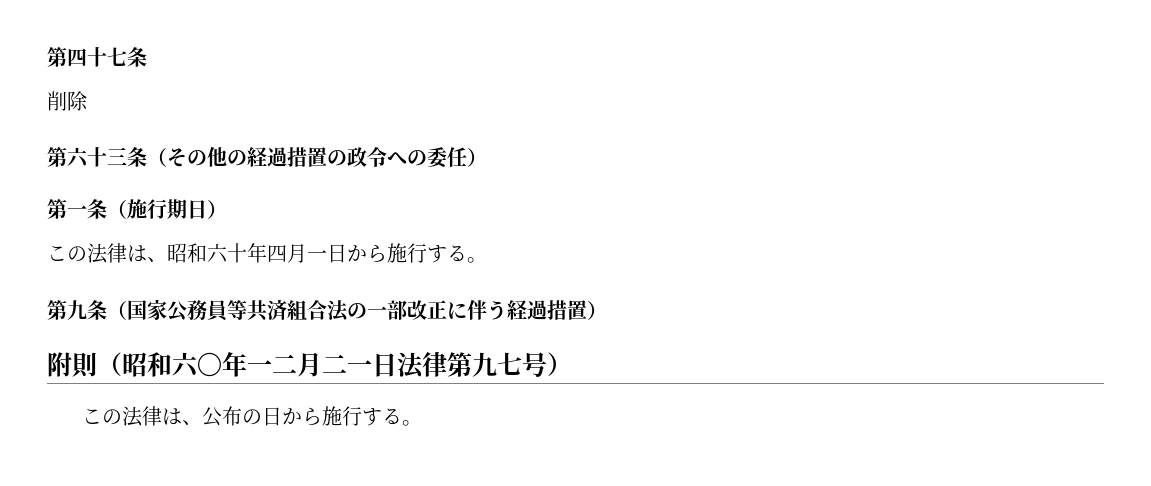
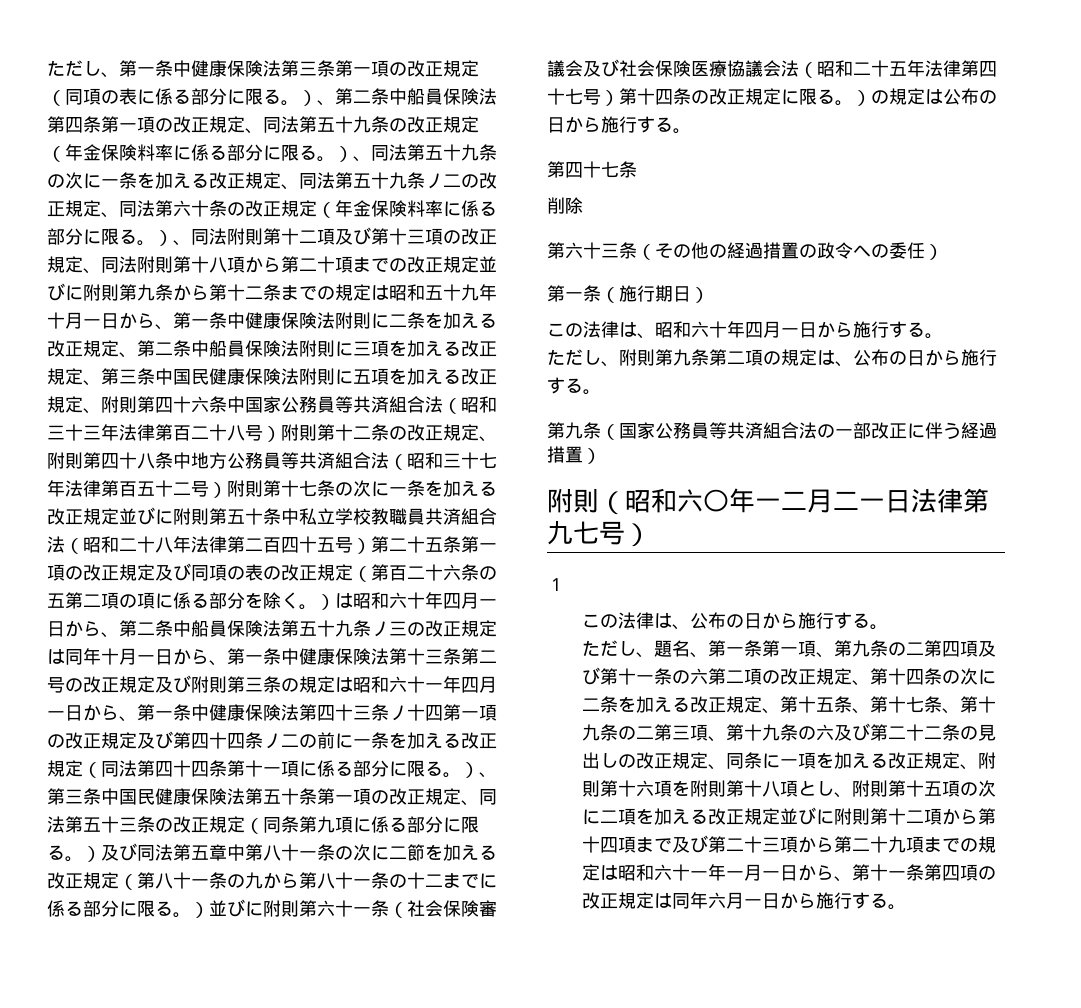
(47, 57) none -> [47,60,479,78] [47,88,497,106] [47,116,479,134] [47,144,497,162] [47,172,497,190] [47,200,497,218] [47,227,497,246] [47,256,497,274] [47,283,497,301] [47,312,497,330] [47,340,497,358] [47,368,497,386] [47,396,497,414] [47,424,497,442] [47,452,497,470] [47,480,497,498] [47,507,497,525] [47,536,497,554] [47,563,497,582] [47,592,497,610] [47,620,497,638] [47,648,497,666] [47,675,497,693] [47,704,497,722] [47,731,497,749] [47,760,497,778] [47,788,497,806] [47,816,479,834] [47,843,497,862] [47,872,497,890] [47,899,497,918] [547,59,997,78] [547,88,997,106] [547,116,691,134] ただし、第一条中健康保険法第三条第一項の改正規定（同項の表に係る部分に限る。）、第二条中船員保険法第四条第一項の改正規定、同法第五十九条の改正規定（年金保険料率に係る部分に限る。）、同法第五十九条の次に一条を加える改正規定、同法第五十九条ノ二の改正規定、同法第六十条の改正規定（年金保険料率に係る部分に限る。）、同法附則第十二項及び第十三項の改正規定、同法附則第十八項から第二十項までの改正規定並びに附則第九条から第十二条までの規定は昭和五十九年十月一日から、第一条中健康保険法附則に二条を加える改正規定、第二条中船員保険法附則に三項を加える改正規定、第三条中国民健康保険法附則に五項を加える改正規定、附則第四十六条中国家公務員等共済組合法（昭和三十三年法律第百二十八号）附則第十二条の改正規定、附則第四十八条中地方公務員等共済組合法（昭和三十七年法律第百五十二号）附則第十七条の次に一条を加える改正規定並びに附則第五十条中私立学校教職員共済組合法（昭和二十八年法律第二百四十五号）第二十五条第一項の改正規定及び同項の表の改正規定（第百二十六条の五第二項の項に係る部分を除く。）は昭和六十年四月一日から、第二条中船員保険法第五十九条ノ三の改正規定は同年十月一日から、第一条中健康保険法第十三条第二号の改正規定及び附則第三条の規定は昭和六十一年四月一日から、第一条中健康保険法第四十三条ノ十四第一項の改正規定及び第四十四条ノ二の前に一条を加える改正規定（同法第四十四条第十一項に係る部分に限る。）、第三条中国民健康保険法第五十条第一項の改正規定、同法第五十三条の改正規定（同条第九項に係る部分に限る。）及び同法第五章中第八十一条の次に二節を加える改正規定（第八十一条の九から第八十一条の十二までに係る部分に限る。）並びに附則第六十一条（社会保険審議会及び社会保険医療協議会法（昭和二十五年法律第四十七号）第十四条の改正規定に限る。）の規定は公布の日から施行する。 //
(487, 260) none -> [547,349,997,367] [547,377,601,395] // ただし、附則第九条第二項の規定は、公布の日から施行する。
(572, 364) none -> [547,578,565,591] // １
(423, 423) none -> [582,640,997,658] [582,667,997,686] [582,696,997,714] [582,723,997,742] [582,752,997,770] [582,780,997,798] [582,807,997,825] [582,835,997,853] [582,864,997,882] [582,892,907,910] // ただし、題名、第一条第一項、第九条の二第四項及び第十一条の六第二項の改正規定、第十四条の次に二条を加える改正規定、第十五条、第十七条、第十九条の二第三項、第十九条の六及び第二十二条の見出しの改正規定、同条に一項を加える改正規定、附則第十六項を附則第十八項とし、附則第十五項の次に二項を加える改正規定並びに附則第十二項から第十四項まで及び第二十三項から第二十九項までの規定は昭和六十一年一月一日から、第十一条第四項の改正規定は同年六月一日から施行する。

